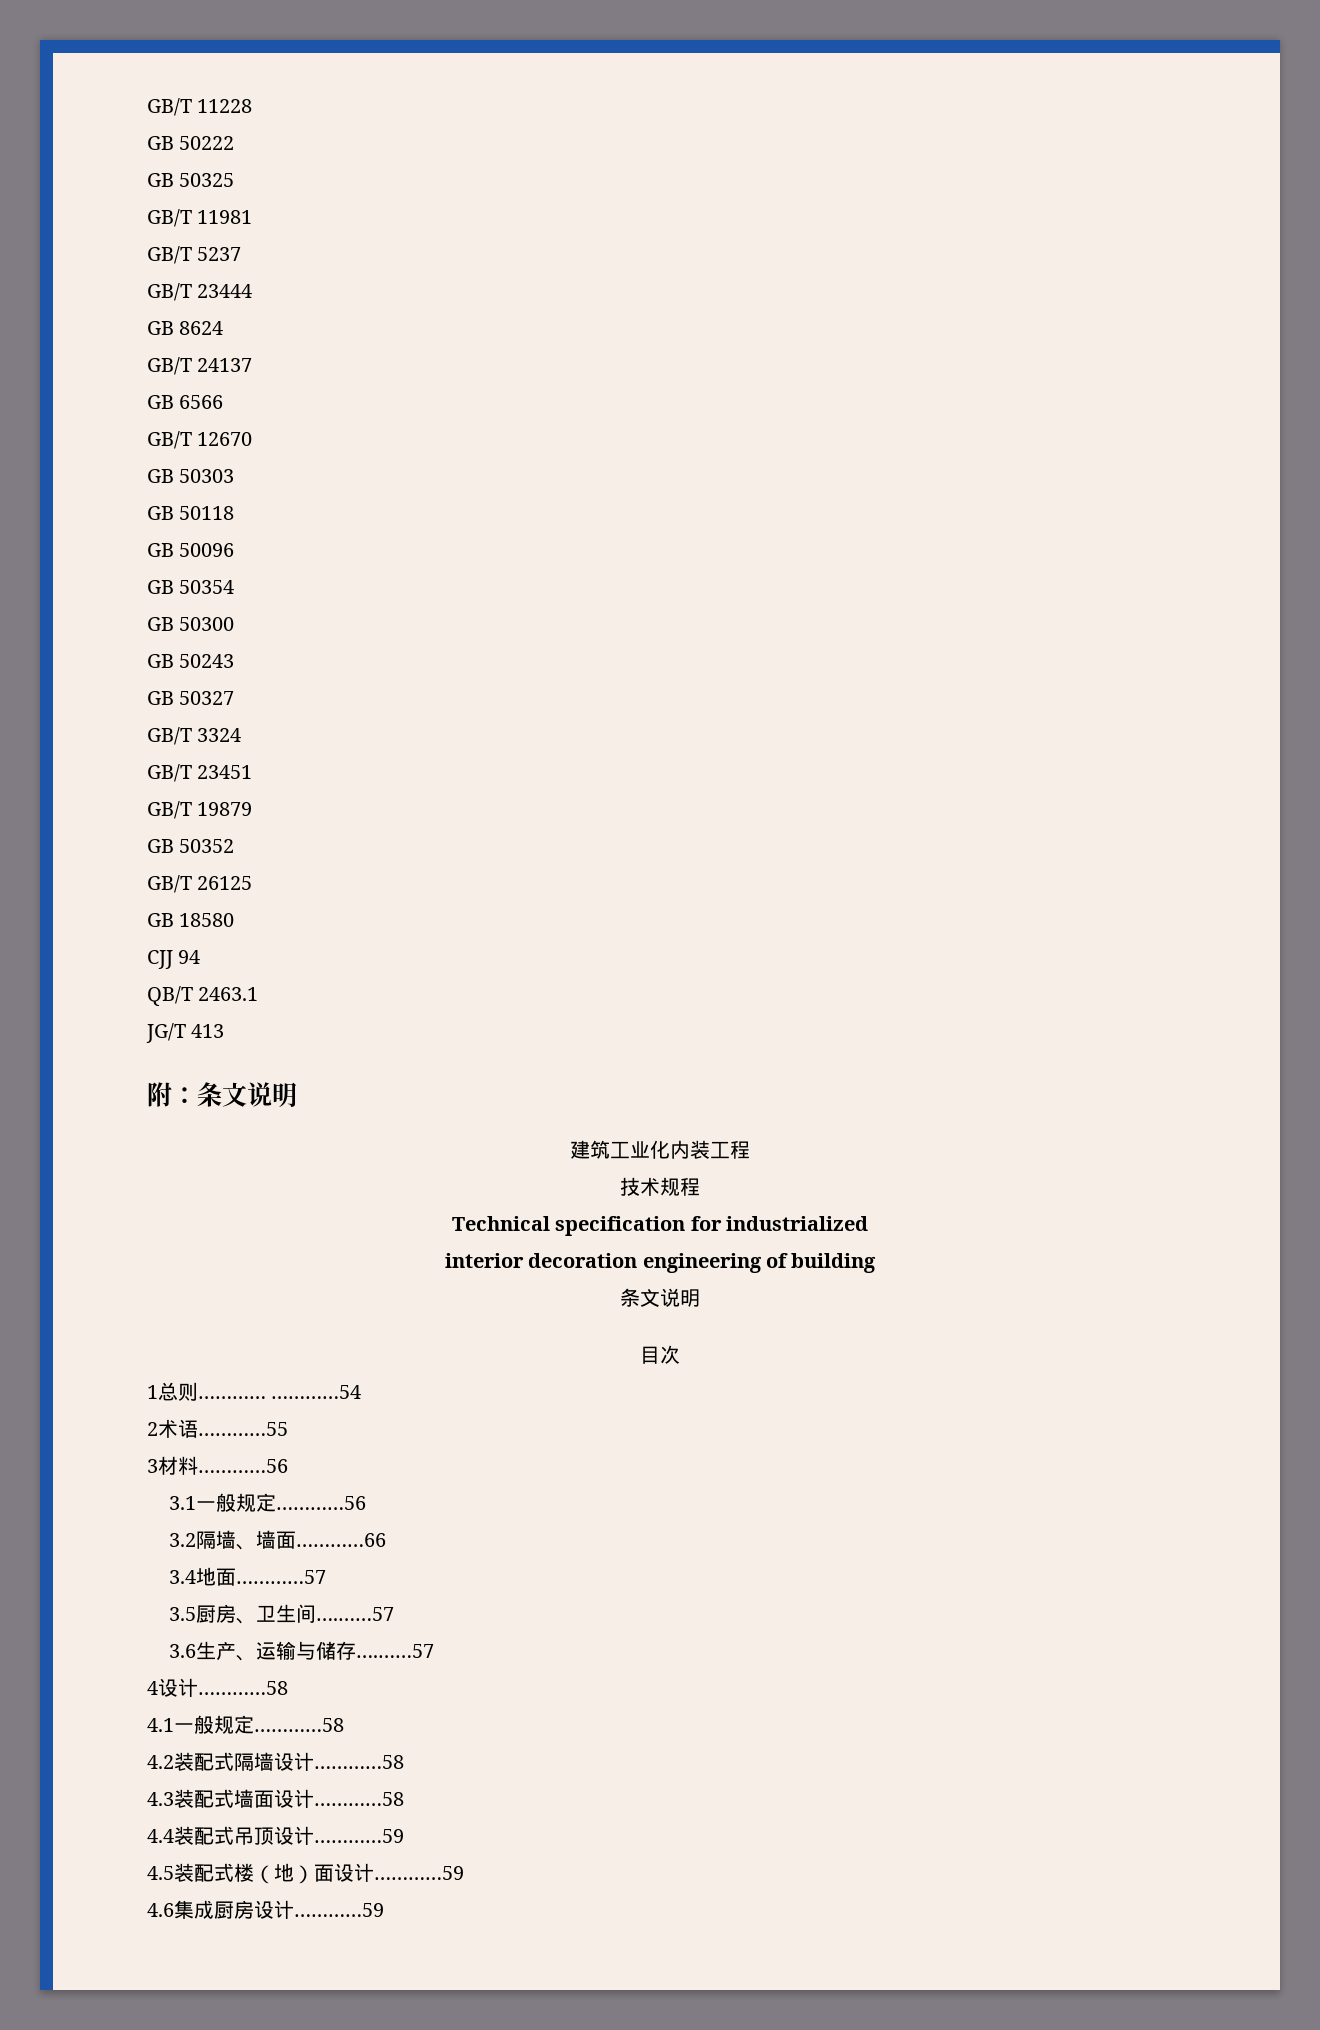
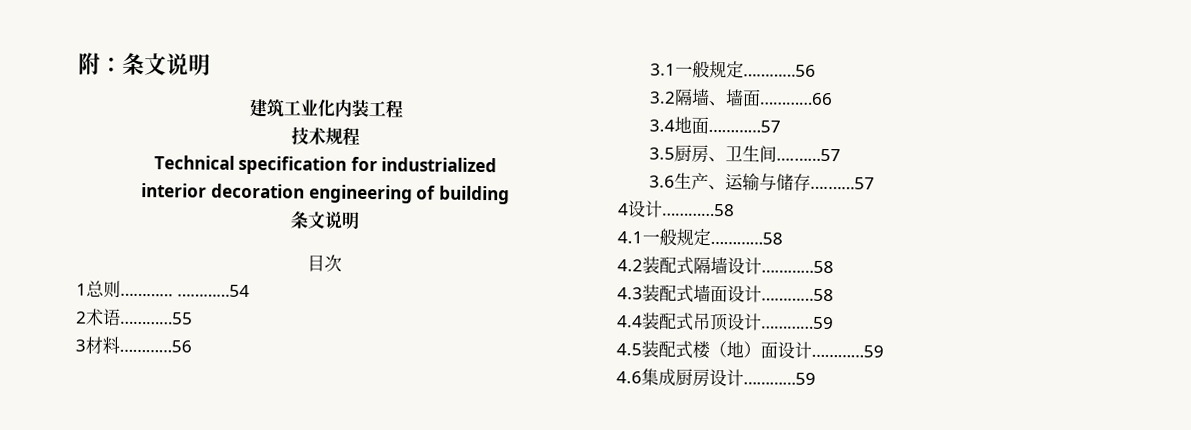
[147,98,253,116] [147,136,235,150] [147,173,235,187] [147,209,253,227] [147,246,242,264] [147,283,253,301] [147,321,224,335] [147,357,253,375] [147,395,224,409] [147,431,253,449] [147,469,235,483] [147,506,235,520] [147,543,235,557] [147,580,235,594] [147,617,235,631] [147,654,235,668] [147,691,235,705] [147,727,242,745] [147,764,253,782] [147,801,253,819] [147,839,235,853] [147,875,253,893] [147,913,235,927] [147,950,201,969] [147,986,259,1006] [146,1023,225,1043] GB/T 11228 // GB 50222 // GB 50325 // GB/T 11981 // GB/T 5237 // GB/T 23444 // GB 8624 // GB/T 24137 // GB 6566 // GB/T 12670 // GB 50303 // GB 50118 // GB 50096 // GB 50354 // GB 50300 // GB 50243 // GB 50327 // GB/T 3324 // GB/T 23451 // GB/T 19879 // GB 50352 // GB/T 26125 // GB 18580 // CJJ 94 // QB/T 2463.1 // JG/T 413 // -> (78, 63) none

